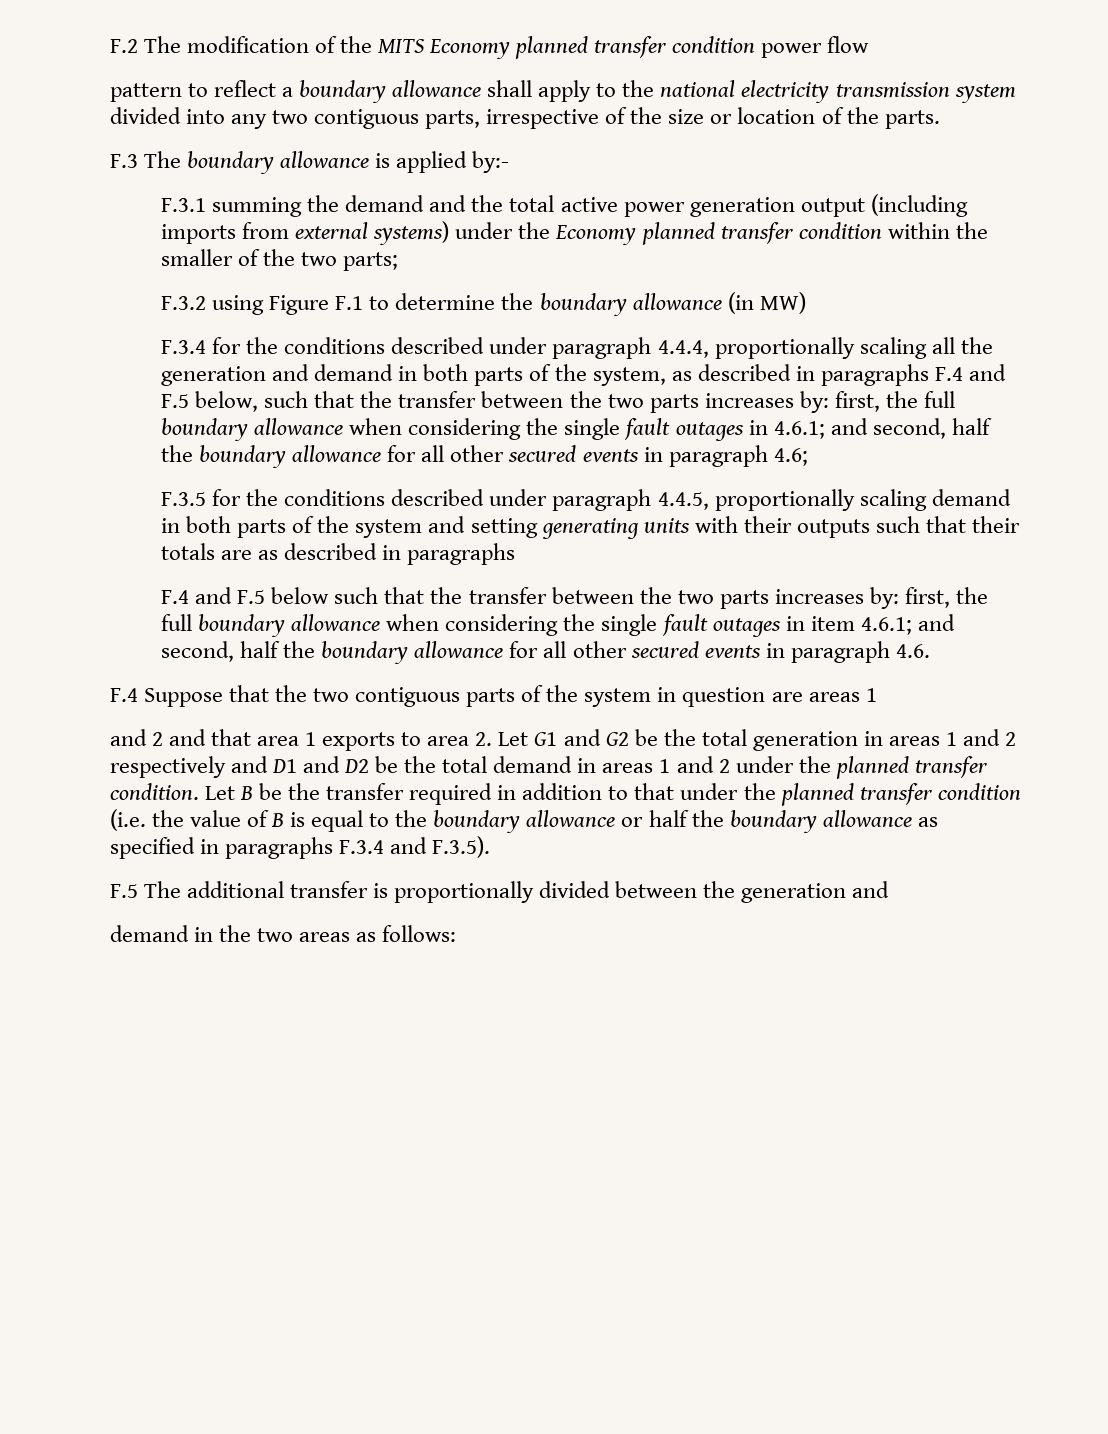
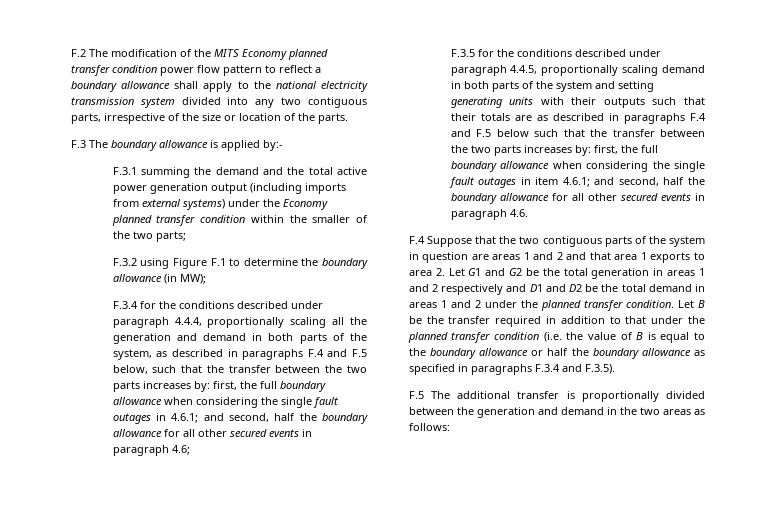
(870, 44) // -> (220, 69) none
[759,292,806,314] MW) -> [179,274,206,284] MW);
(516, 554) // -> (685, 118) none
(877, 695) // -> (530, 256) none
(890, 889) // -> (558, 411) none

